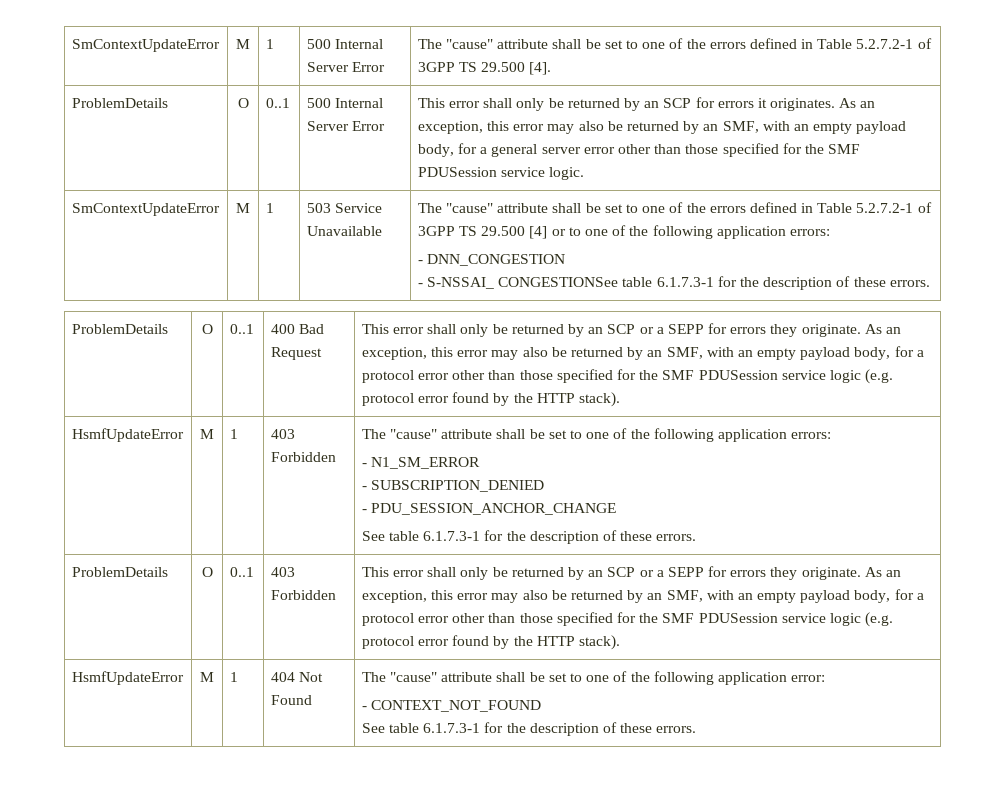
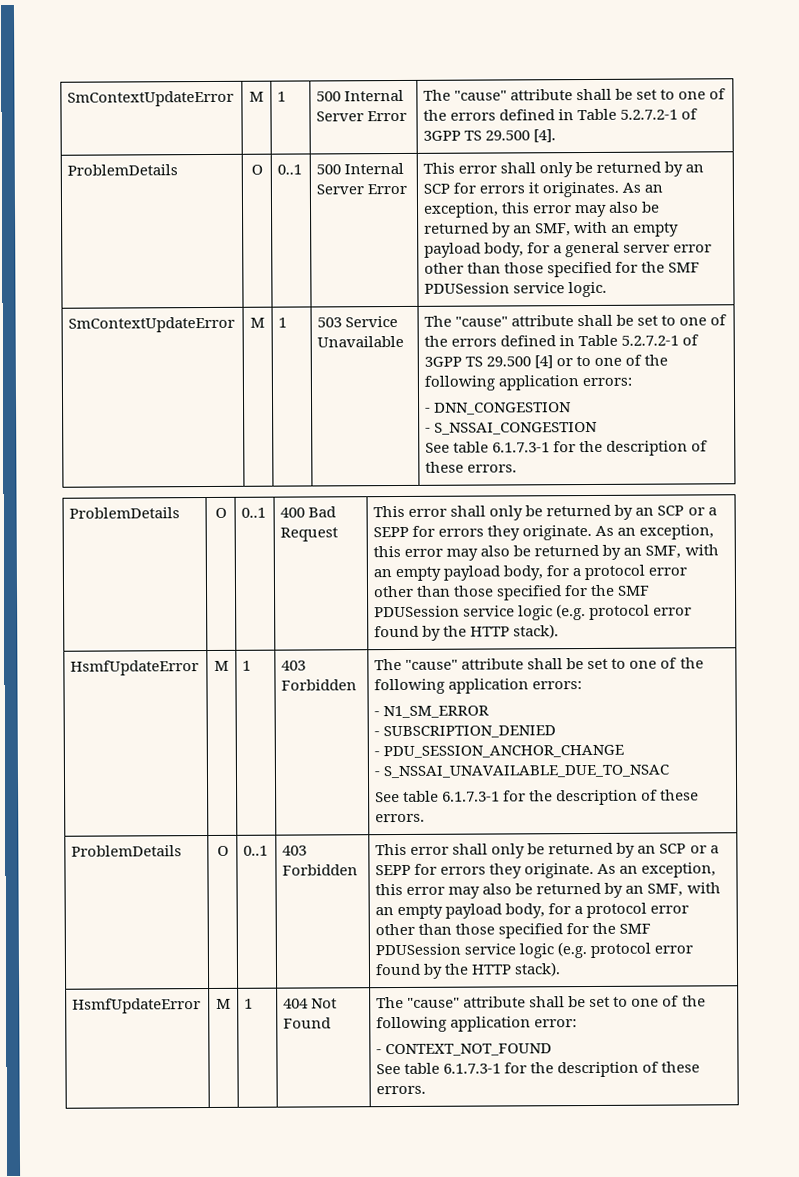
[427,277,619,289] S-NSSAI_ CONGESTIONSee -> [434,421,599,435] [425,442,451,453] S_NSSAI_CONGESTION // See
(617, 509) none -> [374,764,670,779] // - S_NSSAI_UNAVAILABLE_DUE_TO_NSAC

